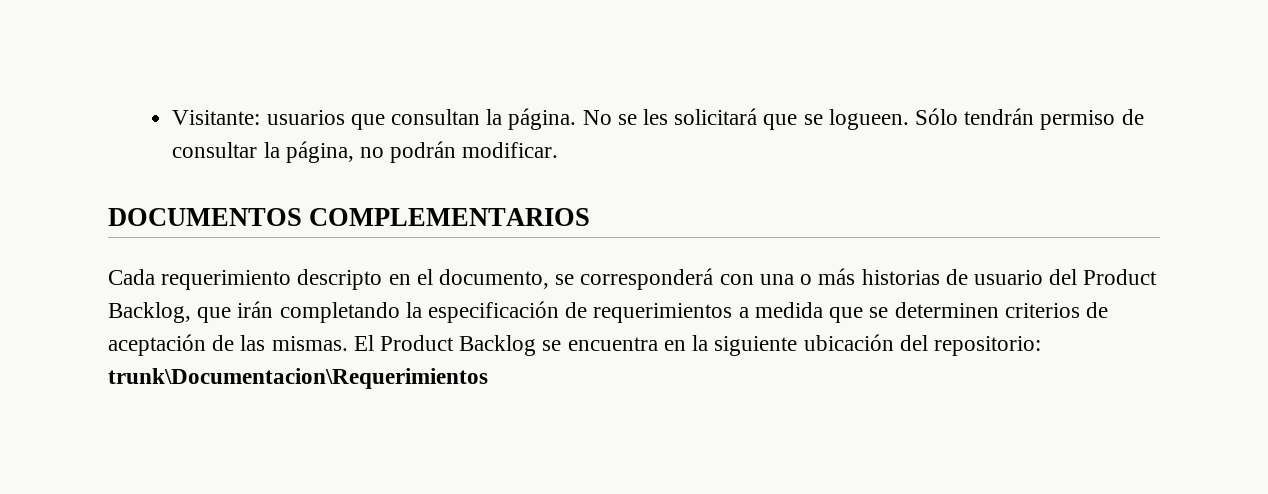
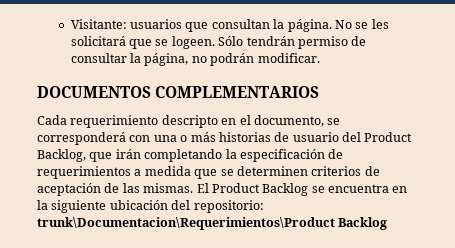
[828,109,909,130] logueen. -> [171,36,215,49] logeen.
[108,368,488,389] trunk\Documentacion\Requerimientos -> [37,217,388,230] trunk\Documentacion\Requerimientos\Product Backlog

